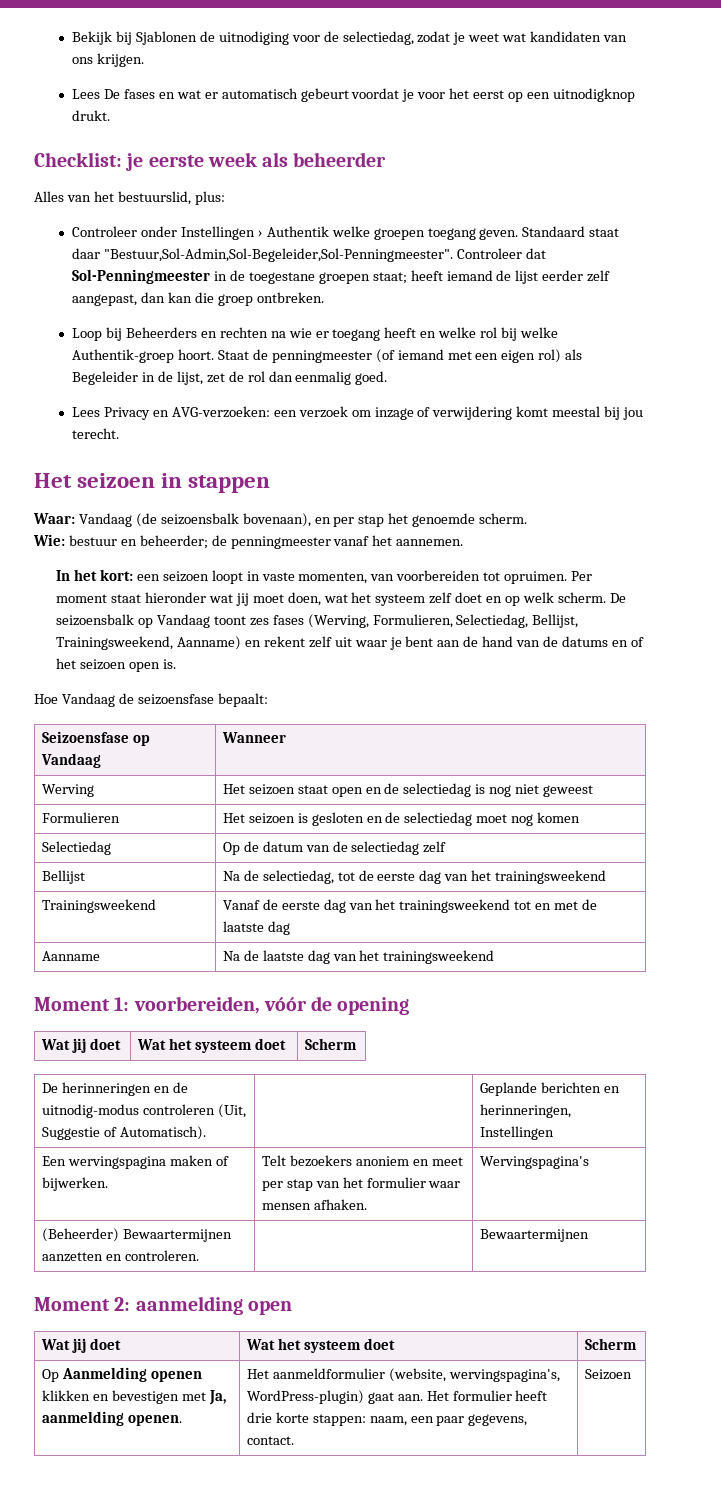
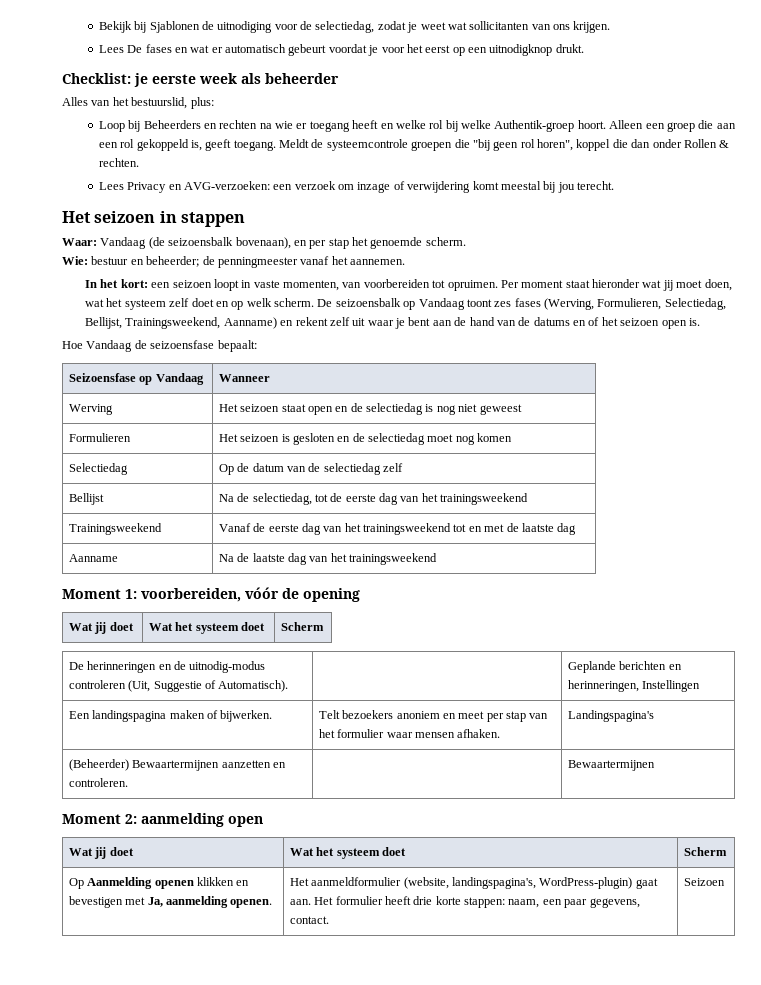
[530,31,602,42] kandidaten -> [469,21,530,30] sollicitanten
[72,226,620,240] [72,248,546,262] [72,269,611,284] [72,292,324,306] // Controleer onder Instellingen › Authentik welke groepen toegang geven. Standaard staat daar "Bestuur,Sol-Admin,Sol-Begeleider,Sol-Penningmeester". Controleer dat Sol-Penningmeester in de toegestane groepen staat; heeft iemand de lijst eerder zelf aangepast, dan kan die groep ontbreken. -> (214, 103) none
[217,349,583,363] [72,371,388,385] Staat de penningmeester (of iemand met een eigen rol) als Begeleider in de lijst, zet de rol dan eenmalig goed. -> [609,120,736,132] [98,139,730,151] [98,158,139,167] Alleen een groep die aan een rol gekoppeld is, geeft toegang. Meldt de systeemcontrole groepen die "bij geen rol horen", koppel die dan onder Rollen & rechten.
[67,1156,166,1169] wervingspagina -> [92,710,167,722] landingspagina
[479,1156,589,1169] Wervingspagina's -> [567,710,654,722] Landingspagina's
[448,1369,560,1382] wervingspagina's, -> [451,877,536,889] landingspagina's,

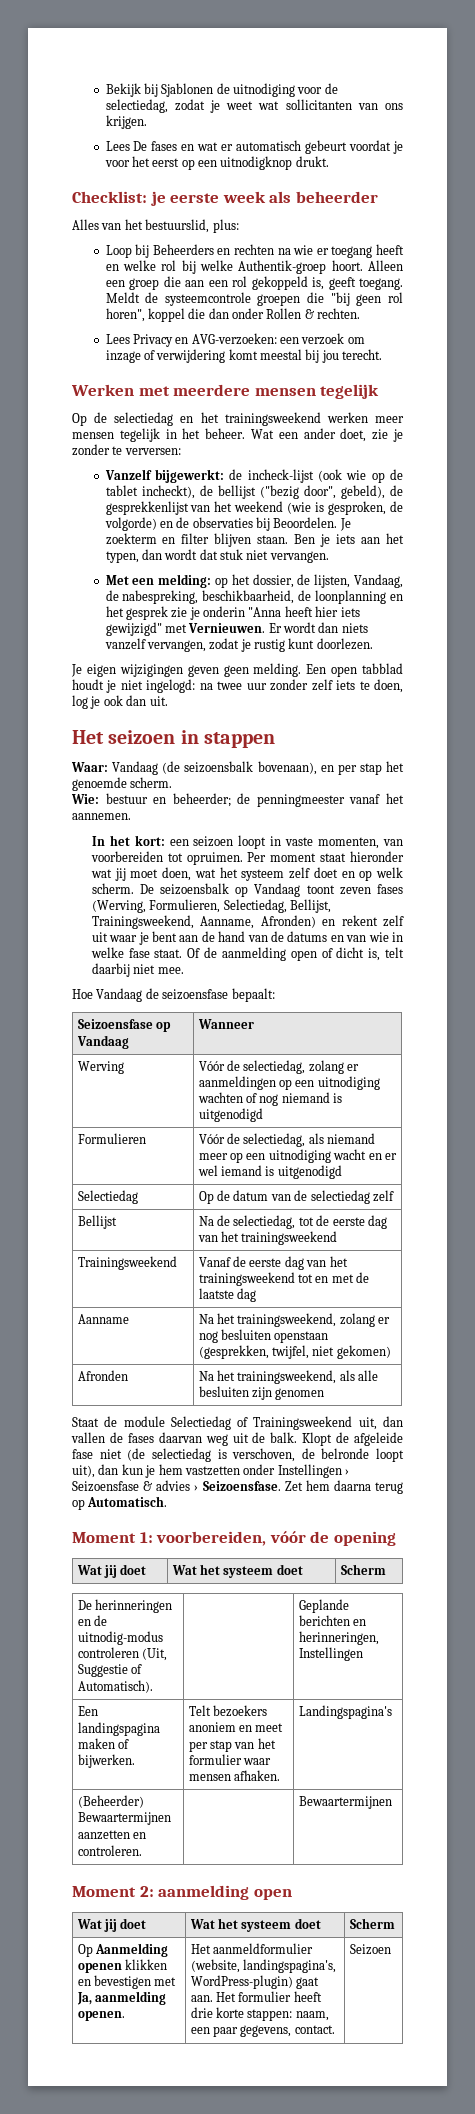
(615, 185) none -> [71,384,380,399] [72,412,404,426] [72,428,404,442] [72,444,181,456] [104,469,403,483] [105,485,403,499] [105,501,403,515] [104,517,351,531] [105,533,405,547] [105,549,329,563] [105,574,404,588] [105,590,403,604] [105,606,360,620] [105,622,368,636] [104,638,373,652] [71,663,403,677] [72,679,403,693] [72,695,168,709] // Werken met meerdere mensen tegelijk // Op de selectiedag en het trainingsweekend werken meer mensen tegelijk in het beheer. Wat een ander doet, zie je zonder te verversen: // Vanzelf bijgewerkt: de incheck-lijst (ook wie op de tablet incheckt), de bellijst ("bezig door", gebeld), de gesprekkenlijst van het weekend (wie is gesproken, de volgorde) en de observaties bij Beoordelen. Je zoekterm en filter blijven staan. Ben je iets aan het typen, dan wordt dat stuk niet vervangen. // Met een melding: op het dossier, de lijsten, Vandaag, de nabespreking, beschikbaarheid, de loonplanning en het gesprek zie je onderin "Anna heeft hier iets gewijzigd" met Vernieuwen. Er wordt dan niets vanzelf vervangen, zodat je rustig kunt doorlezen. // Je eigen wijzigingen geven geen melding. Een open tabblad houdt je niet ingelogd: na twee uur zonder zelf iets te doen, log je ook dan uit.
[494,301,512,307] zes -> [339,887,371,895] zeven
[223,317,277,329] Aanname) -> [200,915,316,929] Aanname, Afronden)
[588,317,700,329] of het seizoen open is. -> [346,932,403,942] [90,947,404,961] [91,963,184,977] van wie in welke fase staat. Of de aanmelding open of dicht is, telt daarbij niet mee.
[218,403,522,415] [68,433,131,442] [218,433,513,445] Het seizoen staat open en de selectiedag is nog niet geweest // Formulieren | Het seizoen is gesloten en de selectiedag moet nog komen -> [198,1060,360,1074] [198,1076,380,1090] [197,1092,343,1106] [198,1108,263,1122] [77,1133,146,1144] [198,1133,376,1147] [198,1149,397,1163] [197,1165,342,1179] Vóór de selectiedag, zolang er aanmeldingen op een uitnodiging wachten of nog niemand is uitgenodigd // Formulieren | Vóór de selectiedag, als niemand meer op een uitnodiging wacht en er wel iemand is uitgenodigd
[237,553,438,565] de laatste dag van het trainingsweekend -> [217,1313,391,1327] [198,1329,329,1343] [198,1345,391,1359] [77,1370,128,1381] [198,1370,379,1384] [198,1386,325,1400] [72,1416,403,1430] [71,1432,403,1446] [72,1448,404,1462] [72,1464,349,1478] [72,1480,403,1494] [72,1496,168,1510] het trainingsweekend, zolang er nog besluiten openstaan (gesprekken, twijfel, niet gekomen) // Afronden | Na het trainingsweekend, als alle besluiten zijn genomen // Staat de module Selectiedag of Trainingsweekend uit, dan vallen de fases daarvan weg uit de balk. Klopt de afgeleide fase niet (de selectiedag is verschoven, de belronde loopt uit), dan kun je hem vastzetten onder Instellingen › Seizoensfase & advies › Seizoensfase. Zet hem daarna terug op Automatisch.

